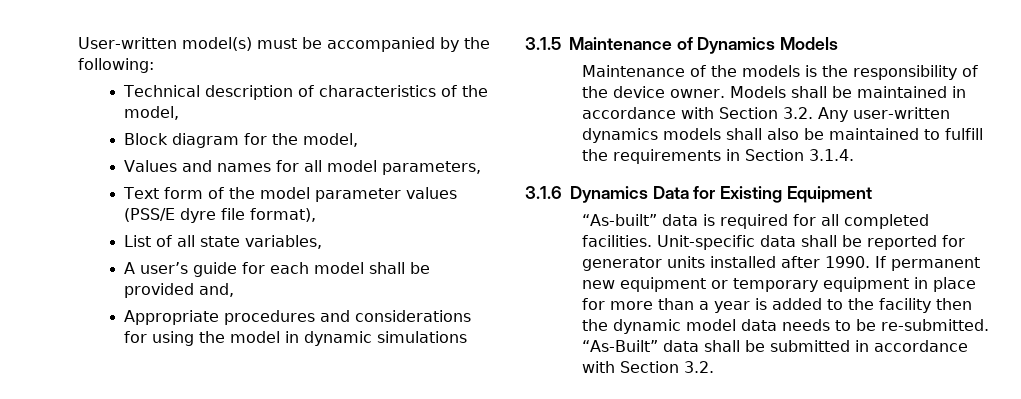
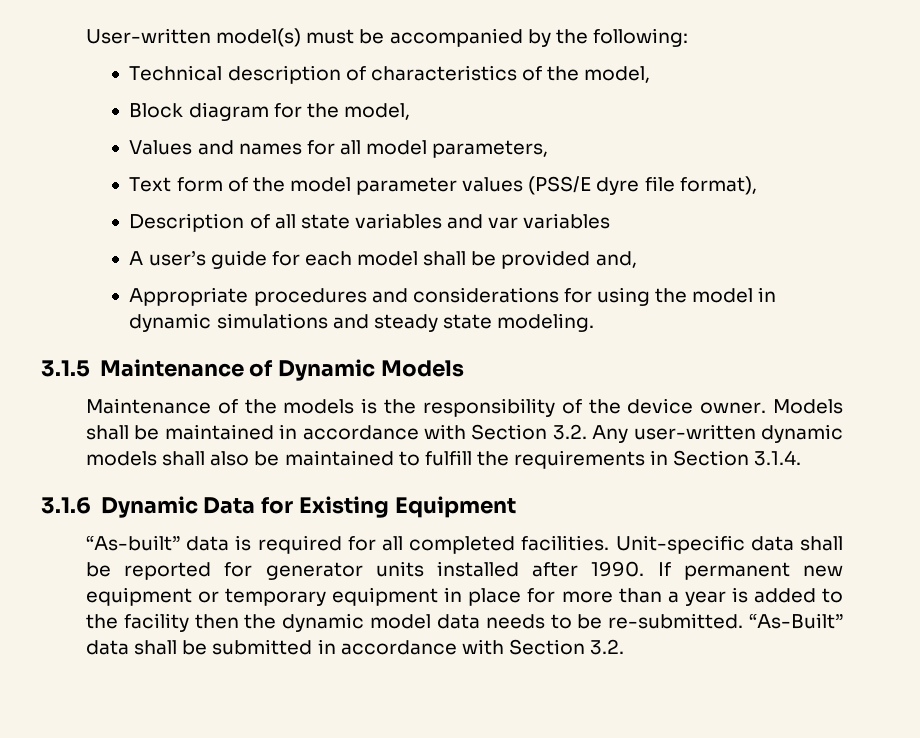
[124,235,152,247] List -> [129,213,245,232] Description
[245,235,323,249] variables, -> [354,213,611,229] variables and var variables
(468, 337) none -> [332,313,595,332] and steady state modeling.
[697,37,776,54] Dynamics -> [278,359,376,381] Dynamic
[582,128,659,143] dynamics -> [760,424,843,443] dynamic
[570,186,648,203] Dynamics -> [100,496,198,518] Dynamic

